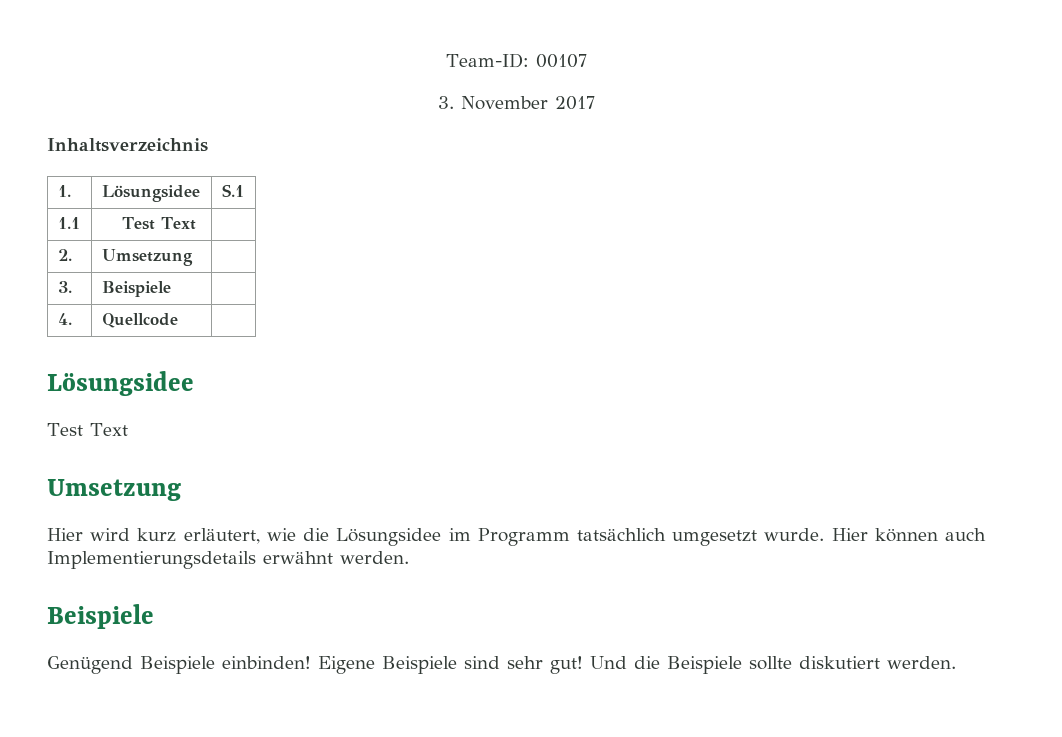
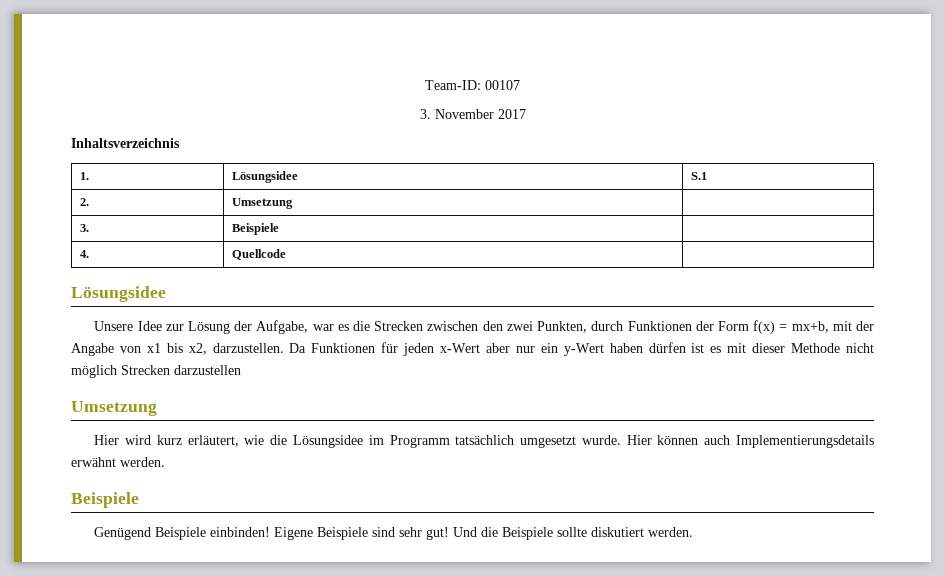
[57,217,80,229] [122,217,197,230] // 1.1 | Test Text | -> (708, 176) none
[47,423,128,436] Test Text -> [94,320,874,334] [71,342,874,356] [71,365,241,378] Unsere Idee zur Lösung der Aufgabe, war es die Strecken zwischen den zwei Punkten, durch Funktionen der Form f(x) = mx+b, mit der Angabe von x1 bis x2, darzustellen. Da Funktionen für jeden x-Wert aber nur ein y-Wert haben dürfen ist es mit dieser Methode nicht möglich Strecken darzustellen

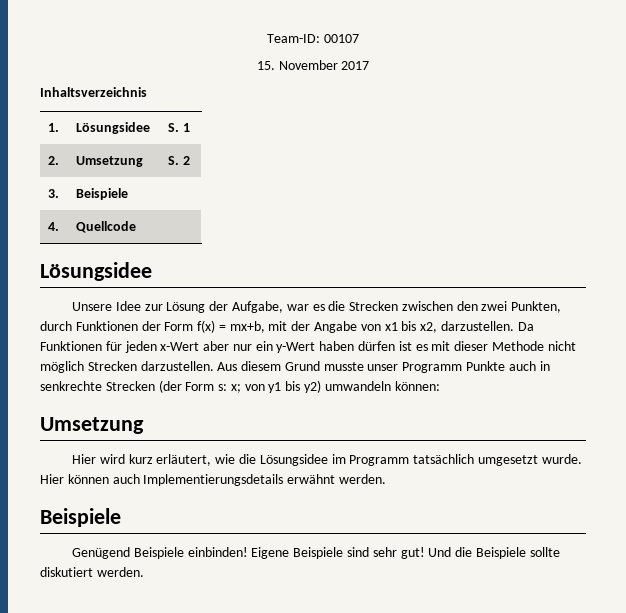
[419,109,431,119] 3. -> [256,61,275,70] 15.
[691,172,708,180] S.1 -> [168,123,191,132] S. 1
(294, 203) none -> [168,156,191,165] S. 2
[174,365,241,375] darzustellen -> [140,361,550,373] [40,380,440,393] darzustellen. Aus diesem Grund musste unser Programm Punkte auch in senkrechte Strecken (der Form s: x; von y1 bis y2) umwandeln können:

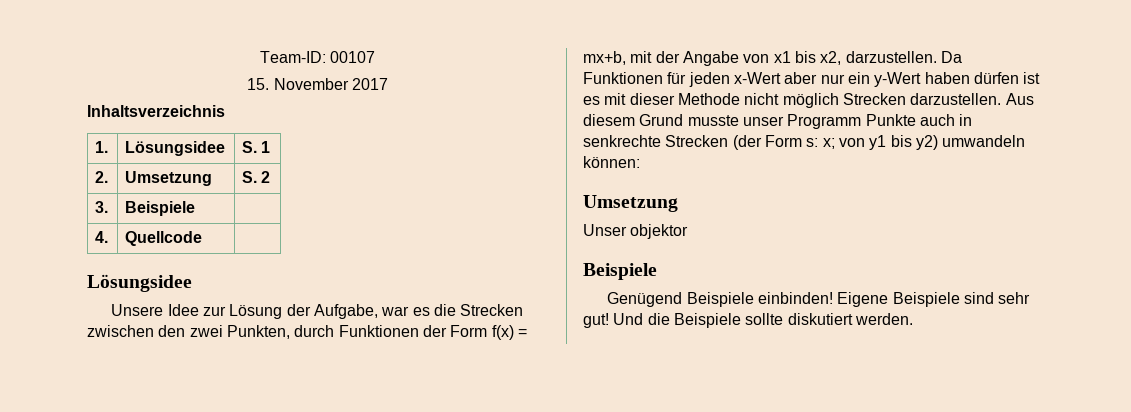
[72,454,582,466] [40,474,386,486] Hier wird kurz erläutert, wie die Lösungsidee im Programm tatsächlich umgesetzt wurde. Hier können auch Implementierungsdetails erwähnt werden. -> [583,224,689,239] Unser objektor

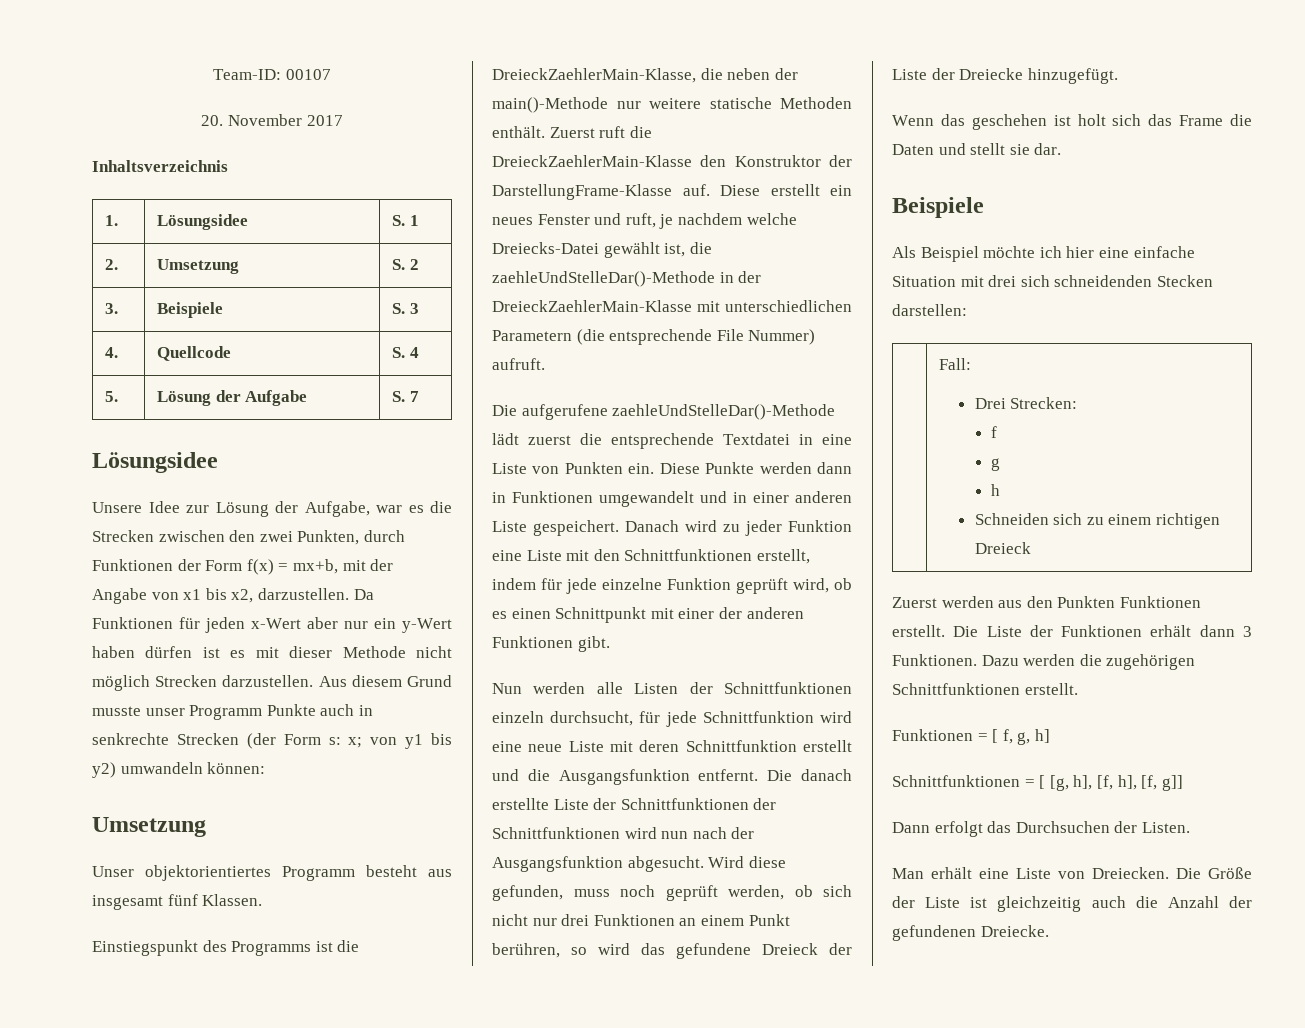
[247,78,270,90] 15. -> [201,115,224,126] 20.
(196, 208) none -> [392,303,419,314] S. 3
(203, 238) none -> [392,347,419,358] [105,391,119,402] [157,390,308,406] [392,391,419,402] S. 4 // 5. | Lösung der Aufgabe | S. 7
[630,224,689,239] [583,263,657,280] [607,292,1031,307] [583,313,913,328] objektor // Beispiele // Genügend Beispiele einbinden! Eigene Beispiele sind sehr gut! Und die Beispiele sollte diskutiert werden. -> [145,865,452,881] [92,894,263,910] [92,940,360,956] [492,68,798,83] [492,97,852,113] [492,126,652,138] [492,155,852,167] [492,184,852,200] [492,213,797,229] [492,242,712,258] [492,271,762,287] [492,300,852,312] [492,329,816,345] [492,358,545,370] [492,404,836,420] [492,433,852,449] [492,462,852,474] [492,491,852,507] [492,520,852,536] [492,549,810,564] [492,578,852,594] [492,607,804,623] [492,636,610,652] [492,682,852,694] [492,711,852,727] [492,740,852,752] [492,769,852,785] [492,798,777,810] [492,827,755,839] [492,856,786,872] [492,885,852,901] [492,914,790,926] [492,943,852,959] [892,68,1118,84] [892,114,1252,130] [892,143,1062,155] [892,197,984,218] [892,246,1195,262] [892,275,1213,287] [892,304,967,316] [939,358,972,370] [974,397,1078,409] [991,426,998,438] [991,458,1001,471] [991,484,1001,496] [974,513,1220,529] [974,542,1031,554] [892,596,1201,608] [892,625,1252,637] [892,654,1196,670] [892,683,1078,695] [892,729,1050,745] [892,775,1183,791] [892,821,1190,837] [892,867,1252,879] [892,896,1252,912] [892,925,1049,941] objektorientiertes Programm besteht aus insgesamt fünf Klassen. // Einstiegspunkt des Programms ist die DreieckZaehlerMain-Klasse, die neben der main()-Methode nur weitere statische Methoden enthält. Zuerst ruft die DreieckZaehlerMain-Klasse den Konstruktor der DarstellungFrame-Klasse auf. Diese erstellt ein neues Fenster und ruft, je nachdem welche Dreiecks-Datei gewählt ist, die zaehleUndStelleDar()-Methode in der DreieckZaehlerMain-Klasse mit unterschiedlichen Parametern (die entsprechende File Nummer) aufruft. // Die aufgerufene zaehleUndStelleDar()-Methode lädt zuerst die entsprechende Textdatei in eine Liste von Punkten ein. Diese Punkte werden dann in Funktionen umgewandelt und in einer anderen Liste gespeichert. Danach wird zu jeder Funktion eine Liste mit den Schnittfunktionen erstellt, indem für jede einzelne Funktion geprüft wird, ob es einen Schnittpunkt mit einer der anderen Funktionen gibt. // Nun werden alle Listen der Schnittfunktionen einzeln durchsucht, für jede Schnittfunktion wird eine neue Liste mit deren Schnittfunktion erstellt und die Ausgangsfunktion entfernt. Die danach erstellte Liste der Schnittfunktionen der Schnittfunktionen wird nun nach der Ausgangsfunktion abgesucht. Wird diese gefunden, muss noch geprüft werden, ob sich nicht nur drei Funktionen an einem Punkt berühren, so wird das gefundene Dreieck der Liste der Dreiecke hinzugefügt. // Wenn das geschehen ist holt sich das Frame die Daten und stellt sie dar. // Beispiele // Als Beispiel möchte ich hier eine einfache Situation mit drei sich schneidenden Stecken darstellen: // | Fall: // Drei Strecken: // f // g // h // Schneiden sich zu einem richtigen Dreieck // Zuerst werden aus den Punkten Funktionen erstellt. Die Liste der Funktionen erhält dann 3 Funktionen. Dazu werden die zugehörigen Schnittfunktionen erstellt. // Funktionen = [ f, g, h] // Schnittfunktionen = [ [g, h], [f, h], [f, g]] // Dann erfolgt das Durchsuchen der Listen. // Man erhält eine Liste von Dreiecken. Die Größe der Liste ist gleichzeitig auch die Anzahl der gefundenen Dreiecke.

